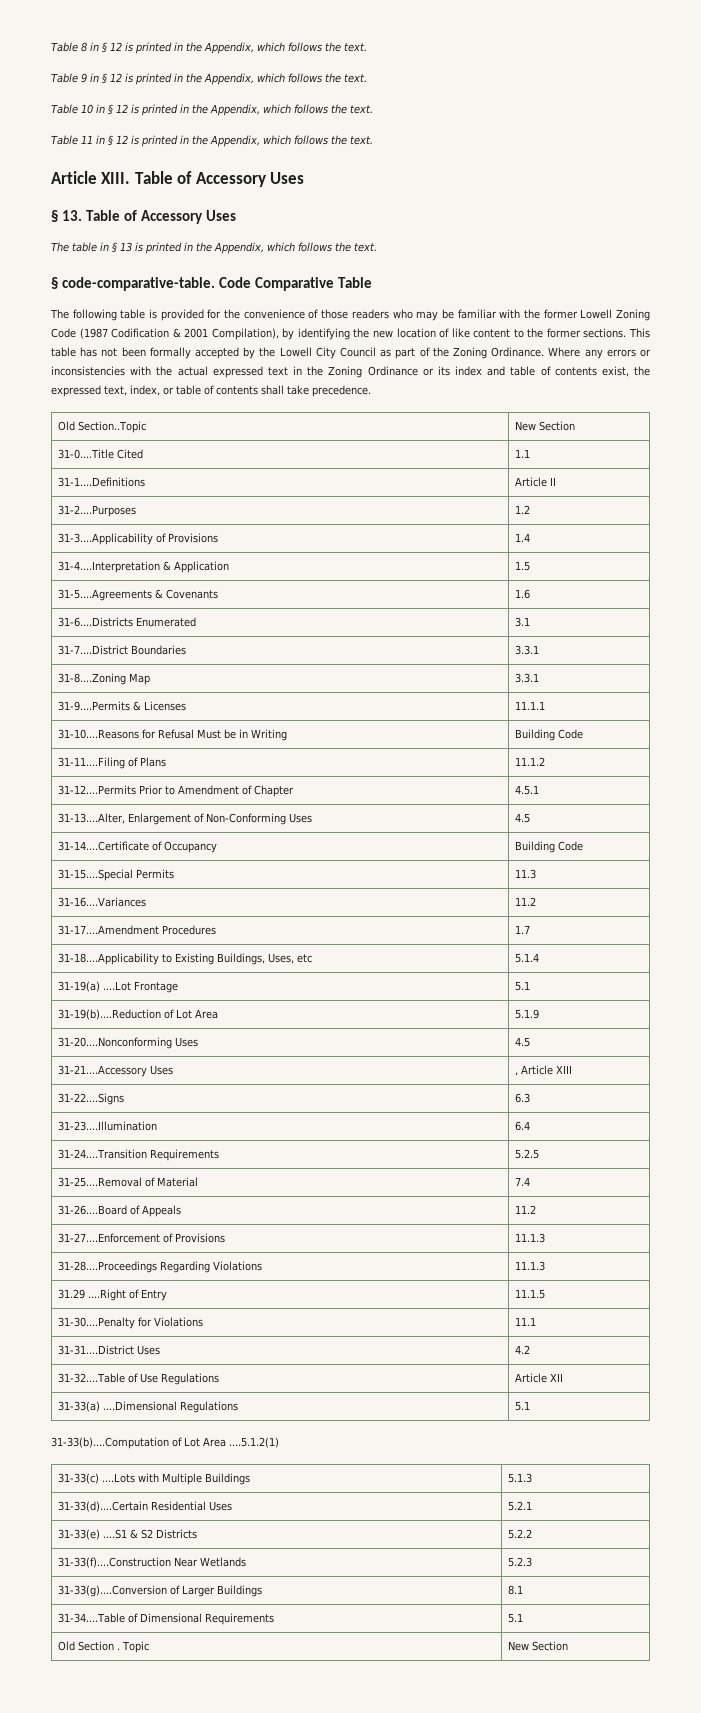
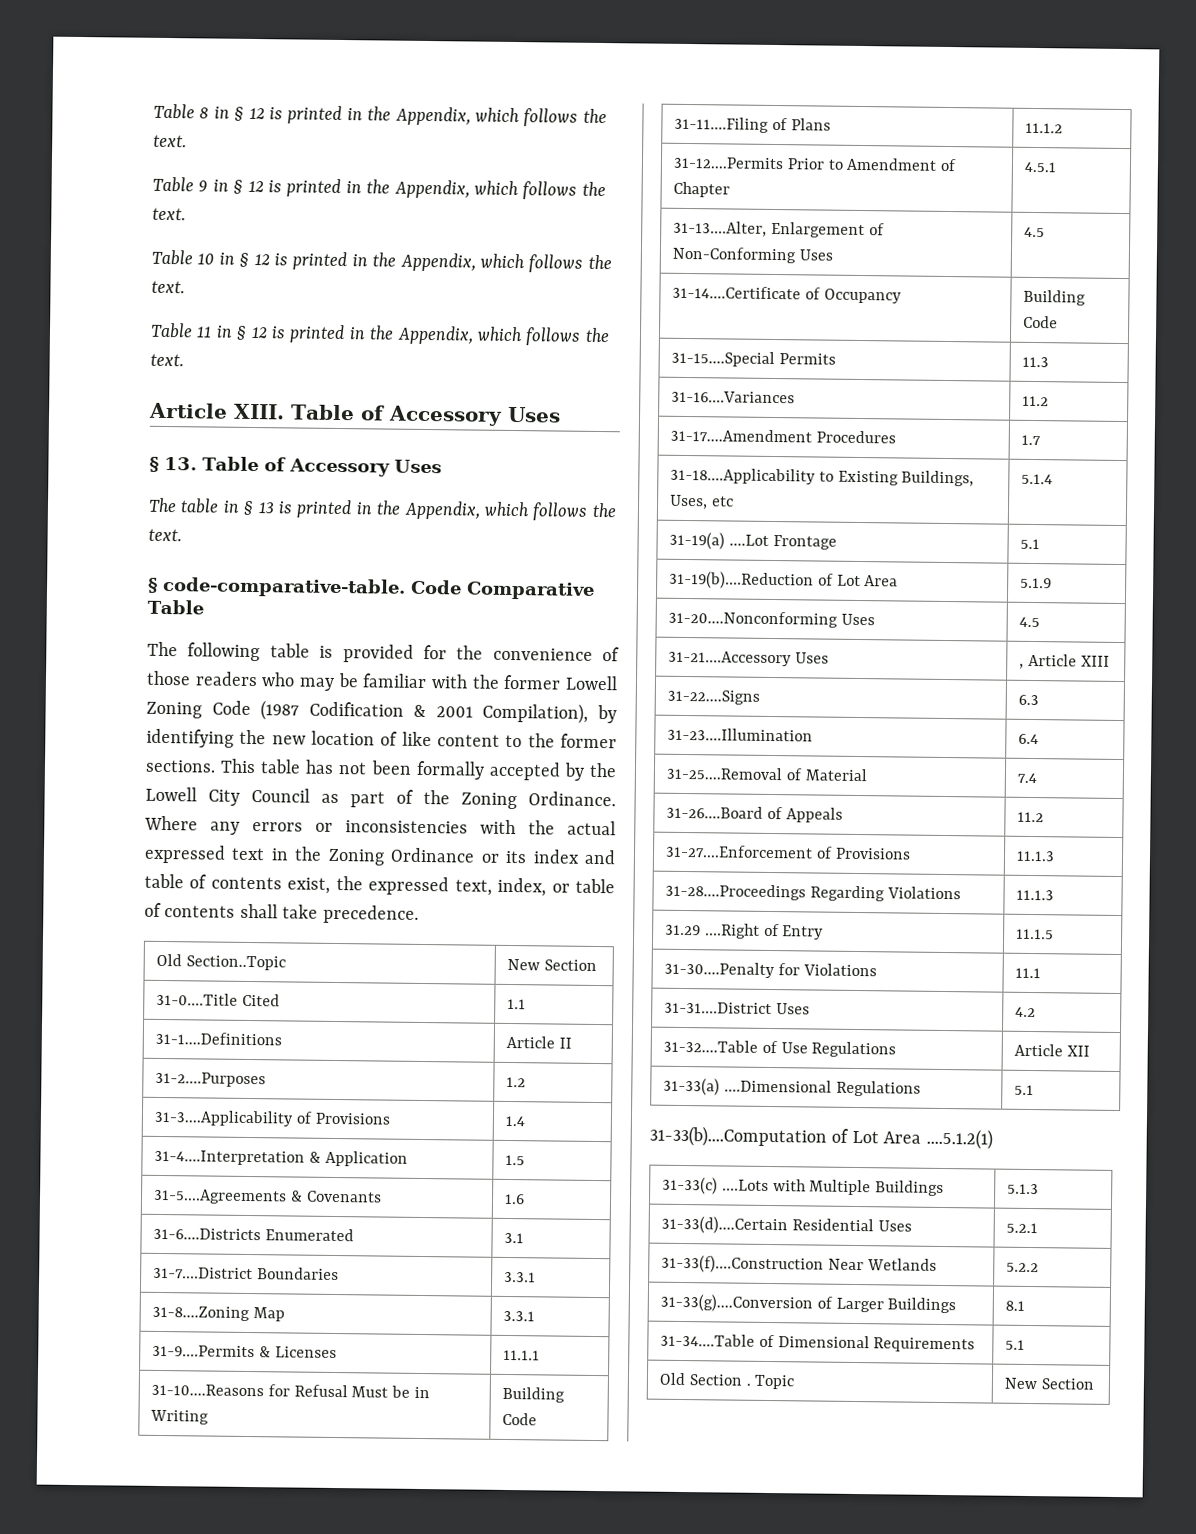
[58,1149,220,1161] [515,1149,540,1159] // 31-24....Transition Requirements | 5.2.5 -> (1039, 739) none
[58,1529,198,1540] [508,1529,533,1539] // 31-33(e) ....S1 & S2 Districts | 5.2.2 -> (1038, 1228) none
[508,1557,533,1567] 5.2.3 -> [1005,1262,1039,1273] 5.2.2

